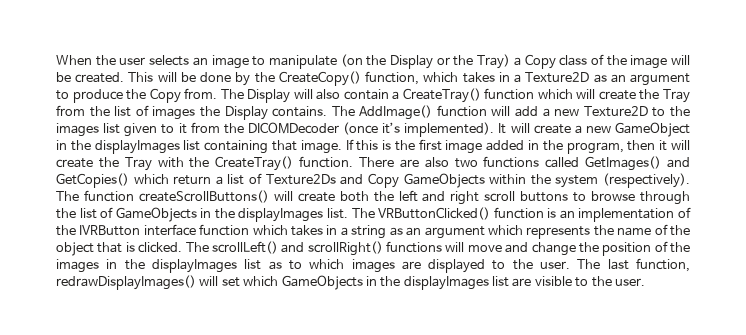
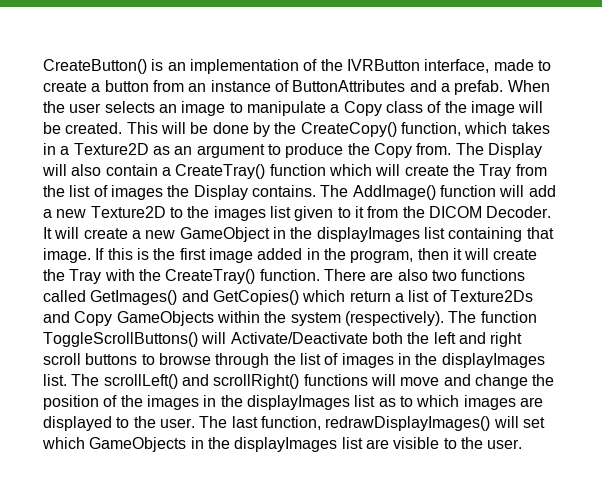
(56, 60) none -> [43,59,551,74] [43,80,504,95] CreateButton() is an implementation of the IVRButton interface, made to create a button from an instance of ButtonAttributes and a prefab.
[340,54,511,69] (on the Display or the Tray) -> (326, 108) none
[247,122,495,137] DICOMDecoder (once it’s implemented). -> [428,206,552,218] DICOM Decoder.
[138,190,335,203] createScrollButtons() will create -> [43,332,368,347] ToggleScrollButtons() will Activate/Deactivate
[115,207,197,222] GameObjects -> [341,353,394,368] images
[378,207,691,222] [56,224,690,239] [56,242,209,256] VRButtonClicked() function is an implementation of the IVRButton interface function which takes in a string as an argument which represents the name of the object that is clicked. The -> (100, 380) none

